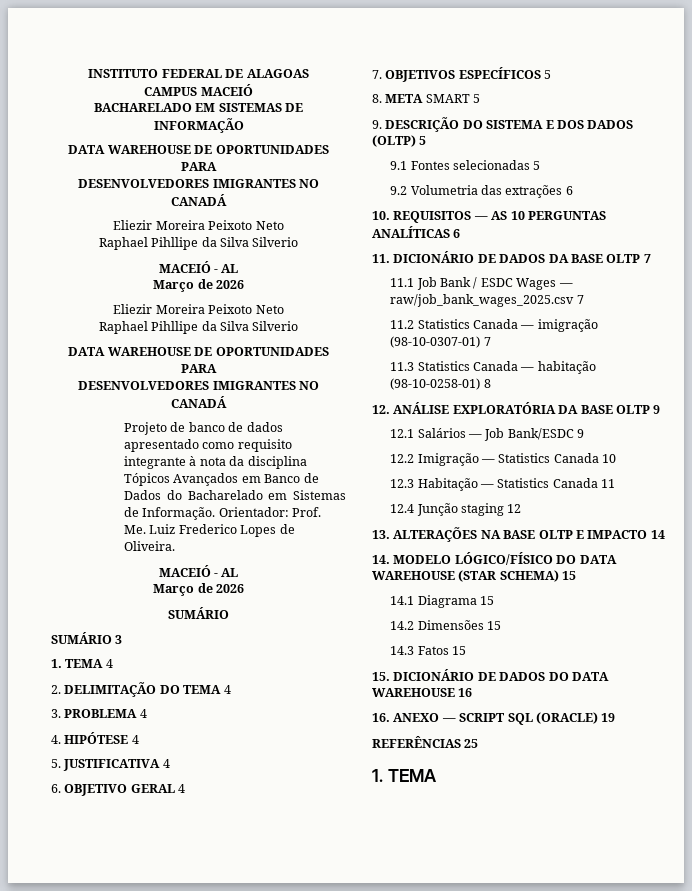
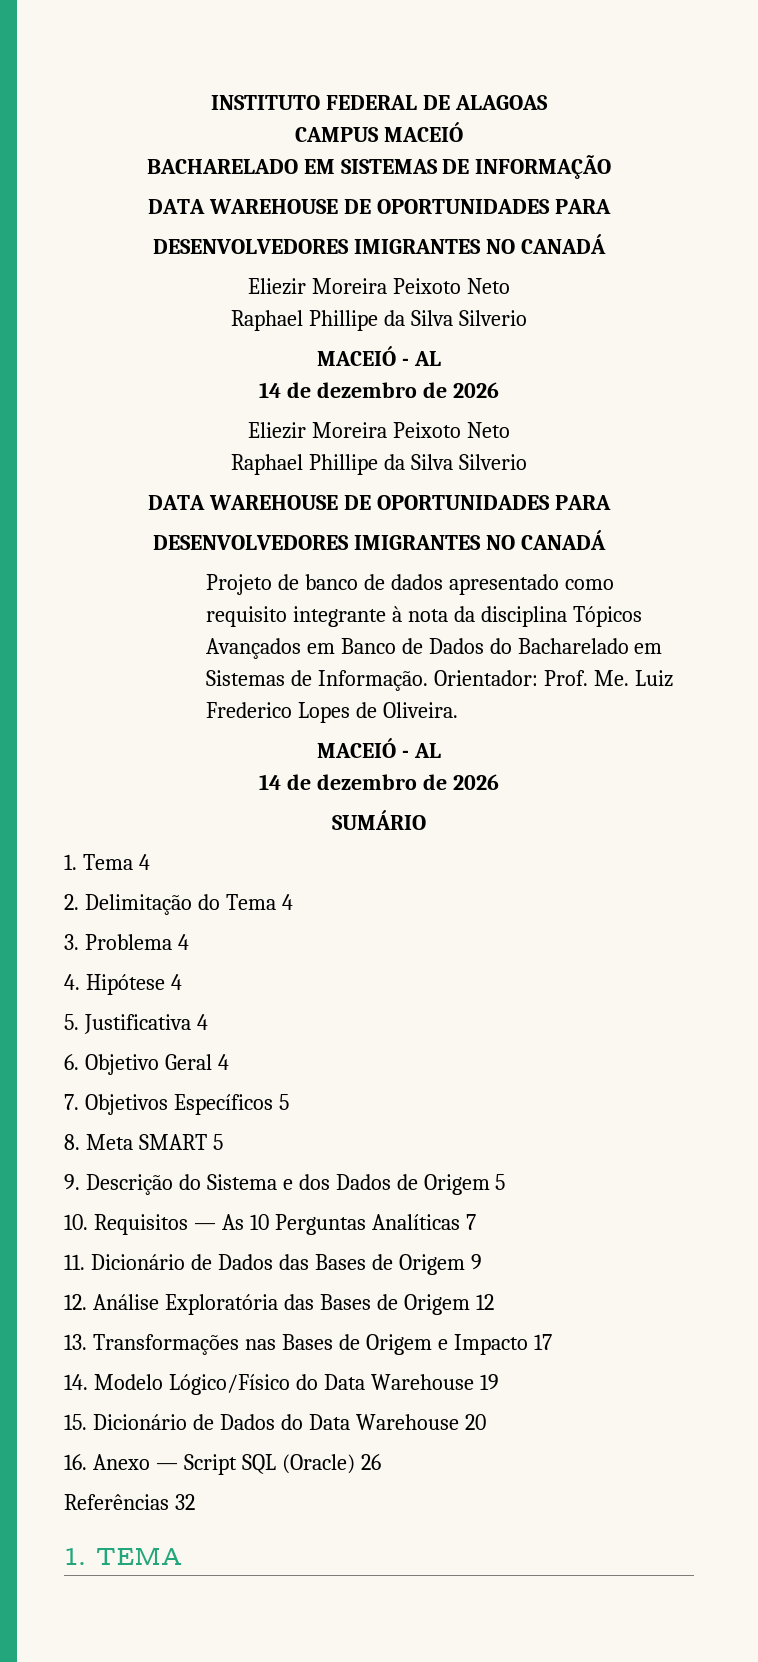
[151,237,199,250] Pihllipe -> [309,310,379,331] Phillipe
[153,280,195,292] Março -> [259,382,417,398] 14 de dezembro
[151,321,199,334] Pihllipe -> [309,454,379,475] Phillipe
[153,584,195,596] Março -> [259,774,417,790] 14 de dezembro
[51,632,123,644] [51,659,104,668] // SUMÁRIO 3 // 1. TEMA -> [64,854,133,870] // 1. Tema
[64,682,222,697] DELIMITAÇÃO DO TEMA -> [84,894,276,915] Delimitação do Tema
[64,709,138,718] PROBLEMA -> [84,934,172,950] Problema
[64,732,129,744] HIPÓTESE -> [85,974,165,995] Hipótese
[63,759,161,771] JUSTIFICATIVA -> [83,1014,191,1034] Justificativa
[64,784,175,796] OBJETIVO GERAL -> [84,1054,212,1075] Objetivo Geral
[385,67,541,82] OBJETIVOS ESPECÍFICOS -> [84,1094,273,1115] Objetivos Específicos
[385,94,424,103] META -> [85,1134,133,1150] Meta
[385,117,634,132] [372,135,427,147] [390,160,541,170] [390,185,573,198] [372,211,606,223] [372,226,461,238] [372,251,651,263] [390,277,573,290] [390,294,584,307] [390,319,598,332] [390,336,491,348] [390,361,596,374] [390,378,491,390] [372,402,661,414] [390,428,585,441] [390,453,617,466] [390,478,616,491] [390,503,522,516] [372,527,665,542] [372,552,617,565] [372,570,577,582] [390,595,495,608] [390,620,502,630] [390,646,467,655] [372,669,609,681] [372,688,473,697] [372,712,616,725] [372,736,479,748] DESCRIÇÃO DO SISTEMA E DOS DADOS (OLTP) 5 // 9.1 Fontes selecionadas 5 // 9.2 Volumetria das extrações 6 // 10. REQUISITOS — AS 10 PERGUNTAS ANALÍTICAS 6 // 11. DICIONÁRIO DE DADOS DA BASE OLTP 7 // 11.1 Job Bank / ESDC Wages — raw/job_bank_wages_2025.csv 7 // 11.2 Statistics Canada — imigração (98-10-0307-01) 7 // 11.3 Statistics Canada — habitação (98-10-0258-01) 8 // 12. ANÁLISE EXPLORATÓRIA DA BASE OLTP 9 // 12.1 Salários — Job Bank/ESDC 9 // 12.2 Imigração — Statistics Canada 10 // 12.3 Habitação — Statistics Canada 11 // 12.4 Junção staging 12 // 13. ALTERAÇÕES NA BASE OLTP E IMPACTO 14 // 14. MODELO LÓGICO/FÍSICO DO DATA WAREHOUSE (STAR SCHEMA) 15 // 14.1 Diagrama 15 // 14.2 Dimensões 15 // 14.3 Fatos 15 // 15. DICIONÁRIO DE DADOS DO DATA WAREHOUSE 16 // 16. ANEXO — SCRIPT SQL (ORACLE) 19 // REFERÊNCIAS 25 -> [85,1174,506,1195] [64,1214,476,1235] [64,1254,482,1275] [64,1294,494,1315] [64,1334,552,1355] [64,1374,499,1395] [64,1414,486,1430] [64,1454,381,1475] [64,1494,195,1510] Descrição do Sistema e dos Dados de Origem 5 // 10. Requisitos — As 10 Perguntas Analíticas 7 // 11. Dicionário de Dados das Bases de Origem 9 // 12. Análise Exploratória das Bases de Origem 12 // 13. Transformações nas Bases de Origem e Impacto 17 // 14. Modelo Lógico/Físico do Data Warehouse 19 // 15. Dicionário de Dados do Data Warehouse 20 // 16. Anexo — Script SQL (Oracle) 26 // Referências 32

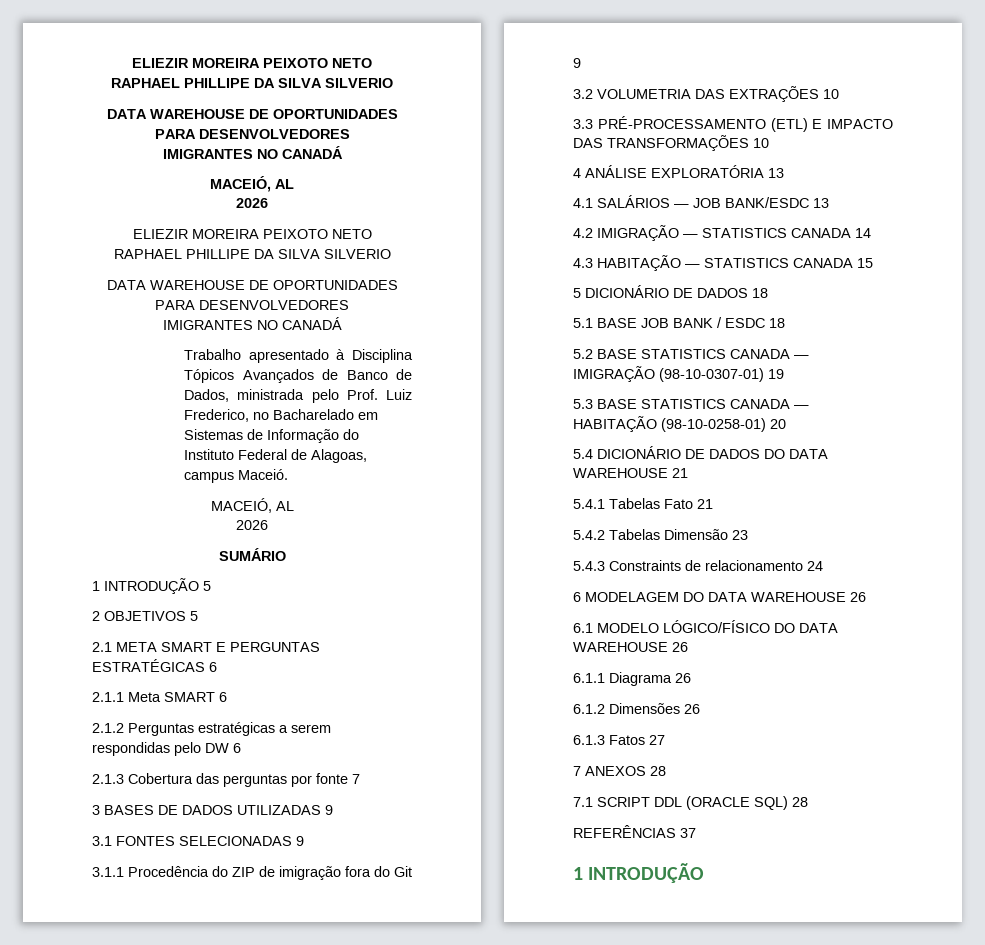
[211,95,548,110] [295,122,463,142] [146,155,612,179] [148,199,611,214] [153,234,606,254] [248,278,510,295] [231,310,527,331] [317,346,441,366] [259,382,499,398] [248,422,510,439] [231,454,527,475] [148,495,611,510] [153,530,606,550] [205,574,614,595] [205,606,567,627] INSTITUTO FEDERAL DE ALAGOAS // CAMPUS MACEIÓ // BACHARELADO EM SISTEMAS DE INFORMAÇÃO // DATA WAREHOUSE DE OPORTUNIDADES PARA // DESENVOLVEDORES IMIGRANTES NO CANADÁ // Eliezir Moreira Peixoto Neto // Raphael Phillipe da Silva Silverio // MACEIÓ - AL // 14 de dezembro de 2026 // Eliezir Moreira Peixoto Neto // Raphael Phillipe da Silva Silverio // DATA WAREHOUSE DE OPORTUNIDADES PARA // DESENVOLVEDORES IMIGRANTES NO CANADÁ // Projeto de banco de dados apresentado como requisito integrante à nota da disciplina -> [132,58,372,68] [111,78,393,88] [106,109,398,119] [154,129,350,139] [162,146,343,159] [210,176,294,192] [236,198,268,208] [132,229,372,239] [113,249,391,259] [106,280,398,290] [155,300,349,310] [162,317,342,330] [184,349,413,363] ELIEZIR MOREIRA PEIXOTO NETO // RAPHAEL PHILLIPE DA SILVA SILVERIO // DATA WAREHOUSE DE OPORTUNIDADES PARA DESENVOLVEDORES // IMIGRANTES NO CANADÁ // MACEIÓ, AL // 2026 // ELIEZIR MOREIRA PEIXOTO NETO // RAPHAEL PHILLIPE DA SILVA SILVERIO // DATA WAREHOUSE DE OPORTUNIDADES PARA DESENVOLVEDORES // IMIGRANTES NO CANADÁ // Trabalho apresentado à Disciplina
[306,643,335,654] em -> [322,369,339,380] de
[428,638,663,654] [205,670,673,691] [205,702,458,723] [317,738,441,758] [259,774,499,790] [332,810,426,830] [64,854,150,870] [64,894,293,915] [64,934,189,950] [64,974,182,995] [64,1014,208,1034] [64,1054,229,1075] [64,1094,289,1115] [64,1134,223,1150] [64,1174,506,1195] [64,1214,476,1235] [64,1254,482,1275] [64,1294,494,1315] [64,1334,552,1355] [64,1374,499,1395] [64,1414,486,1430] [64,1454,381,1475] [64,1494,195,1510] [64,1547,182,1565] Dados do Bacharelado em Sistemas de Informação. Orientador: Prof. Me. Luiz Frederico Lopes de Oliveira. // MACEIÓ - AL // 14 de dezembro de 2026 // SUMÁRIO // 1. Tema 4 // 2. Delimitação do Tema 4 // 3. Problema 4 // 4. Hipótese 4 // 5. Justificativa 4 // 6. Objetivo Geral 4 // 7. Objetivos Específicos 5 // 8. Meta SMART 5 // 9. Descrição do Sistema e dos Dados de Origem 5 // 10. Requisitos — As 10 Perguntas Analíticas 7 // 11. Dicionário de Dados das Bases de Origem 9 // 12. Análise Exploratória das Bases de Origem 12 // 13. Transformações nas Bases de Origem e Impacto 17 // 14. Modelo Lógico/Físico do Data Warehouse 19 // 15. Dicionário de Dados do Data Warehouse 20 // 16. Anexo — Script SQL (Oracle) 26 // Referências 32 // 1. TEMA -> [184,389,412,403] [184,409,379,422] [184,429,360,443] [184,449,368,463] [184,469,289,483] [210,498,294,513] [236,520,268,530] [218,548,286,561] [92,578,211,594] [92,611,198,621] [92,642,320,652] [92,659,217,672] [92,692,227,702] [92,722,331,736] [92,742,241,756] [92,773,360,787] [92,805,333,815] [92,836,304,846] [92,866,412,880] [573,58,581,68] [573,86,839,102] [573,116,893,132] [573,135,769,151] [573,165,784,178] [573,195,829,208] [573,225,871,241] [573,255,873,271] [573,285,768,298] [573,317,785,328] [573,349,809,359] [573,366,784,382] [573,399,809,409] [573,416,786,432] [573,446,828,459] [573,468,688,478] [573,498,713,509] [573,529,748,540] [573,560,823,571] [573,592,866,602] [573,620,838,633] [573,642,688,652] [573,672,691,686] [573,703,700,714] [573,735,665,745] [573,766,666,776] [573,796,808,810] [573,825,696,838] [573,863,705,883] Dados, ministrada pelo Prof. Luiz Frederico, no Bacharelado em Sistemas de Informação do Instituto Federal de Alagoas, campus Maceió. // MACEIÓ, AL // 2026 // SUMÁRIO // 1 INTRODUÇÃO 5 // 2 OBJETIVOS 5 // 2.1 META SMART E PERGUNTAS ESTRATÉGICAS 6 // 2.1.1 Meta SMART 6 // 2.1.2 Perguntas estratégicas a serem respondidas pelo DW 6 // 2.1.3 Cobertura das perguntas por fonte 7 // 3 BASES DE DADOS UTILIZADAS 9 // 3.1 FONTES SELECIONADAS 9 // 3.1.1 Procedência do ZIP de imigração fora do Git 9 // 3.2 VOLUMETRIA DAS EXTRAÇÕES 10 // 3.3 PRÉ-PROCESSAMENTO (ETL) E IMPACTO DAS TRANSFORMAÇÕES 10 // 4 ANÁLISE EXPLORATÓRIA 13 // 4.1 SALÁRIOS — JOB BANK/ESDC 13 // 4.2 IMIGRAÇÃO — STATISTICS CANADA 14 // 4.3 HABITAÇÃO — STATISTICS CANADA 15 // 5 DICIONÁRIO DE DADOS 18 // 5.1 BASE JOB BANK / ESDC 18 // 5.2 BASE STATISTICS CANADA — IMIGRAÇÃO (98-10-0307-01) 19 // 5.3 BASE STATISTICS CANADA — HABITAÇÃO (98-10-0258-01) 20 // 5.4 DICIONÁRIO DE DADOS DO DATA WAREHOUSE 21 // 5.4.1 Tabelas Fato 21 // 5.4.2 Tabelas Dimensão 23 // 5.4.3 Constraints de relacionamento 24 // 6 MODELAGEM DO DATA WAREHOUSE 26 // 6.1 MODELO LÓGICO/FÍSICO DO DATA WAREHOUSE 26 // 6.1.1 Diagrama 26 // 6.1.2 Dimensões 26 // 6.1.3 Fatos 27 // 7 ANEXOS 28 // 7.1 SCRIPT DDL (ORACLE SQL) 28 // REFERÊNCIAS 37 // 1 INTRODUÇÃO

